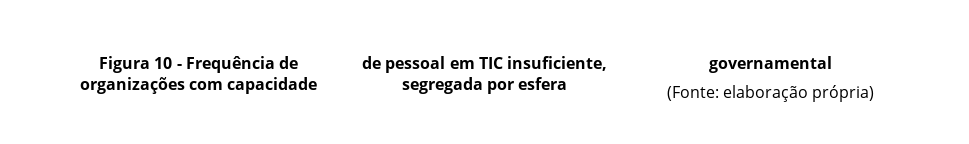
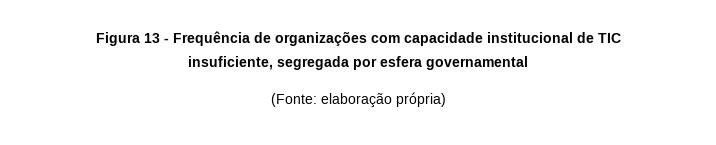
[154,57,173,69] 10 -> [143,33,160,43] 13
[362,56,475,73] de pessoal em -> [486,32,594,43] institucional de

